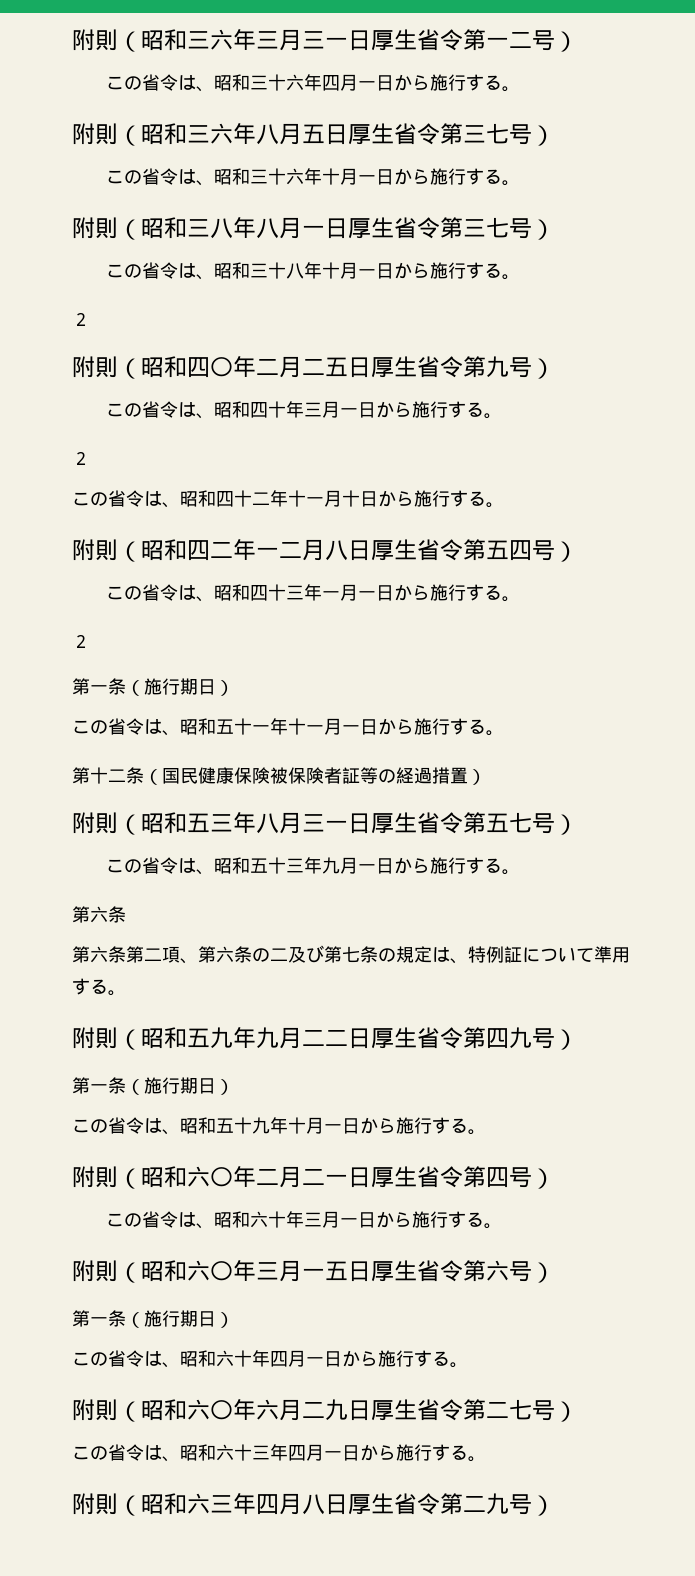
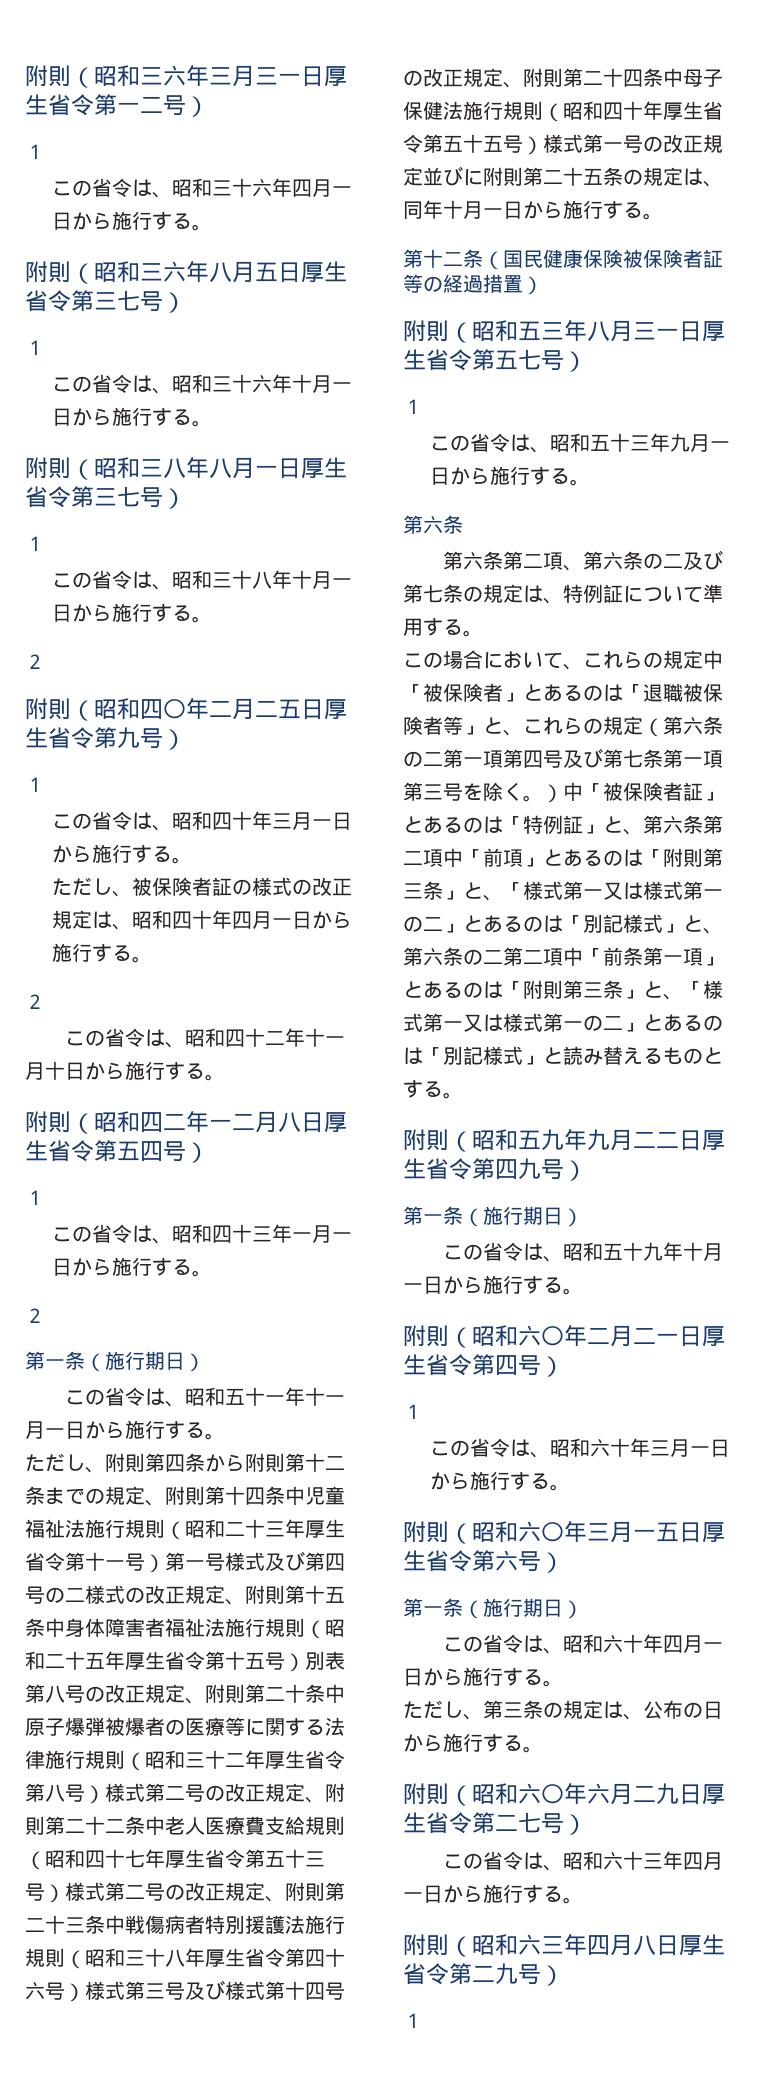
(578, 41) none -> [25,144,45,159] // １
(555, 135) none -> [25,340,45,355] // １
(555, 229) none -> [25,536,45,551] // １
(555, 368) none -> [25,777,45,792] // １
(503, 416) none -> [51,877,352,897] [51,910,352,930] [51,943,152,963] // ただし、被保険者証の様式の改正規定は、昭和四十年四月一日から施行する。
(578, 551) none -> [25,1190,45,1205] // １
(504, 733) none -> [25,1453,345,1473] [25,1486,345,1506] [25,1519,345,1540] [25,1551,345,1573] [25,1585,345,1605] [25,1618,345,1639] [25,1651,345,1672] [25,1684,345,1704] [25,1717,345,1736] [25,1750,345,1771] [25,1783,345,1804] [25,1816,345,1835] [25,1849,325,1870] [25,1882,345,1903] [25,1915,345,1934] [25,1948,345,1969] [25,1980,345,2002] [403,68,723,88] [403,101,723,122] [403,134,723,155] [403,166,723,187] [403,200,663,220] // ただし、附則第四条から附則第十二条までの規定、附則第十四条中児童福祉法施行規則（昭和二十三年厚生省令第十一号）第一号様式及び第四号の二様式の改正規定、附則第十五条中身体障害者福祉法施行規則（昭和二十五年厚生省令第十五号）別表第八号の改正規定、附則第二十条中原子爆弾被爆者の医療等に関する法律施行規則（昭和三十二年厚生省令第八号）様式第二号の改正規定、附則第二十二条中老人医療費支給規則（昭和四十七年厚生省令第五十三号）様式第二号の改正規定、附則第二十三条中戦傷病者特別援護法施行規則（昭和三十八年厚生省令第四十六号）様式第三号及び様式第十四号の改正規定、附則第二十四条中母子保健法施行規則（昭和四十年厚生省令第五十五号）様式第一号の改正規定並びに附則第二十五条の規定は、同年十月一日から施行する。
(578, 824) none -> [403,399,423,414] // １
(126, 993) none -> [403,650,723,670] [403,683,723,702] [403,716,723,737] [403,748,723,768] [403,782,723,803] [403,815,723,835] [403,848,723,867] [403,881,723,901] [403,914,723,934] [403,947,723,966] [403,980,723,1000] [403,1013,723,1032] [403,1046,723,1065] [403,1080,463,1099] // この場合において、これらの規定中「被保険者」とあるのは「退職被保険者等」と、これらの規定（第六条の二第一項第四号及び第七条第一項第三号を除く。）中「被保険者証」とあるのは「特例証」と、第六条第二項中「前項」とあるのは「附則第三条」と、「様式第一又は様式第一の二」とあるのは「別記様式」と、第六条の二第二項中「前条第一項」とあるのは「附則第三条」と、「様式第一又は様式第一の二」とあるのは「別記様式」と読み替えるものとする。
(555, 1178) none -> [403,1404,423,1419] // １
(468, 1365) none -> [403,1700,723,1720] [403,1733,543,1753] // ただし、第三条の規定は、公布の日から施行する。
(555, 1505) none -> [403,2013,423,2028] // １

